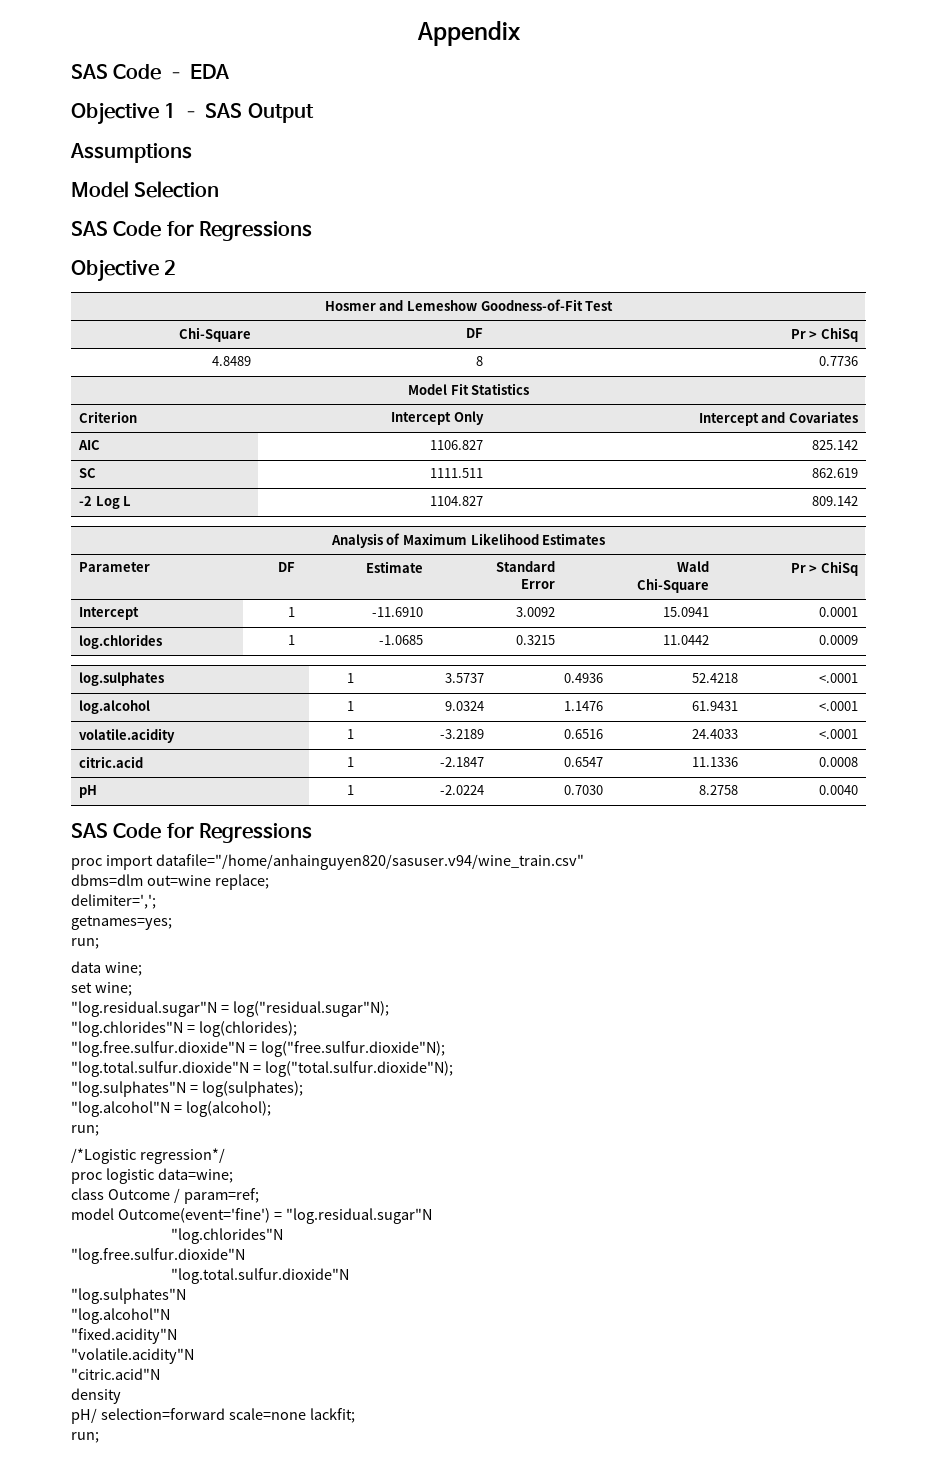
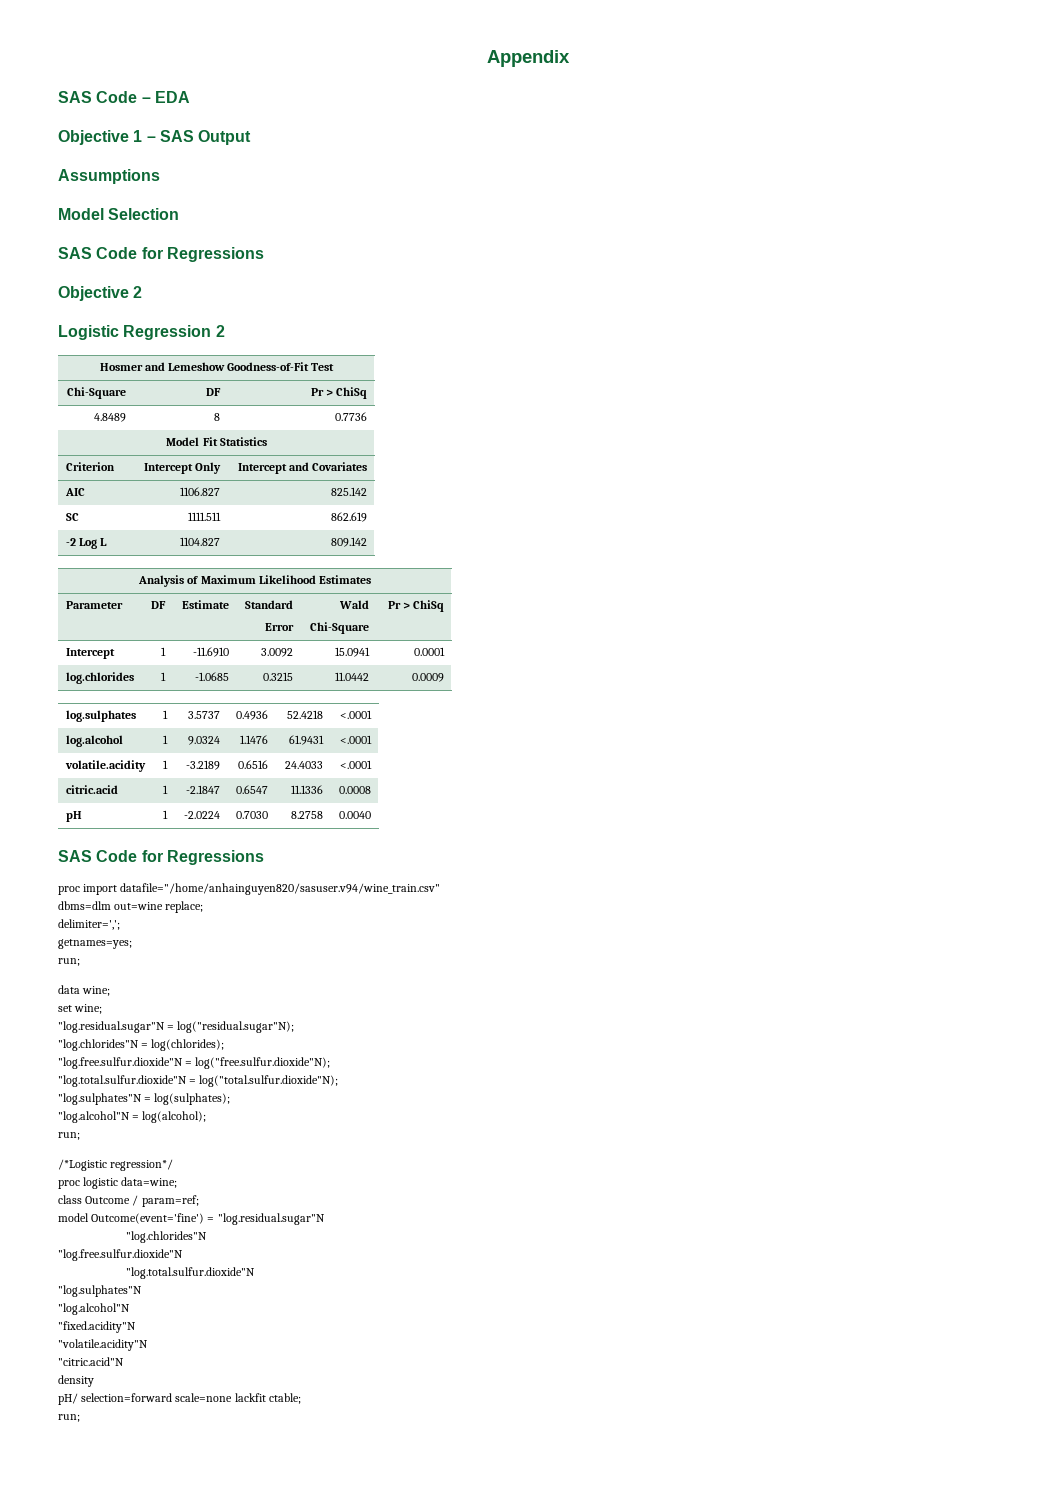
(177, 267) none -> [58,325,225,340] // Logistic Regression 2
[309,1408,355,1423] lackfit; -> [234,1393,301,1404] lackfit ctable;

